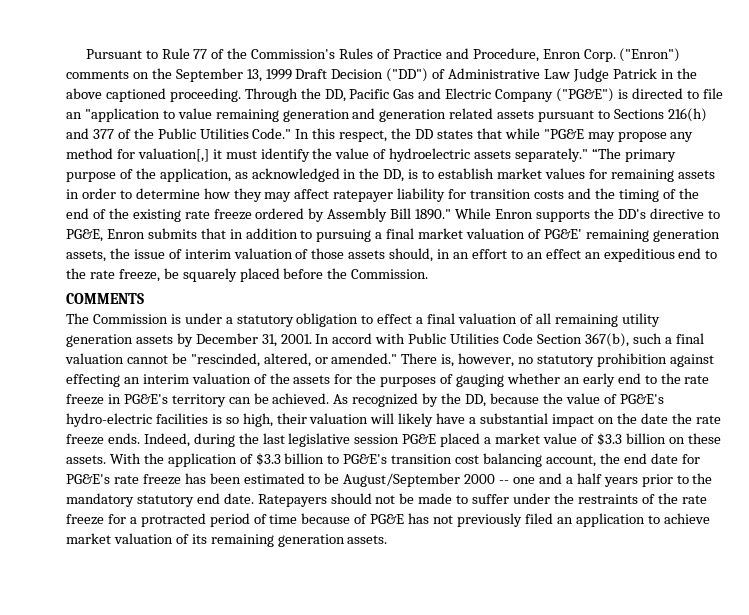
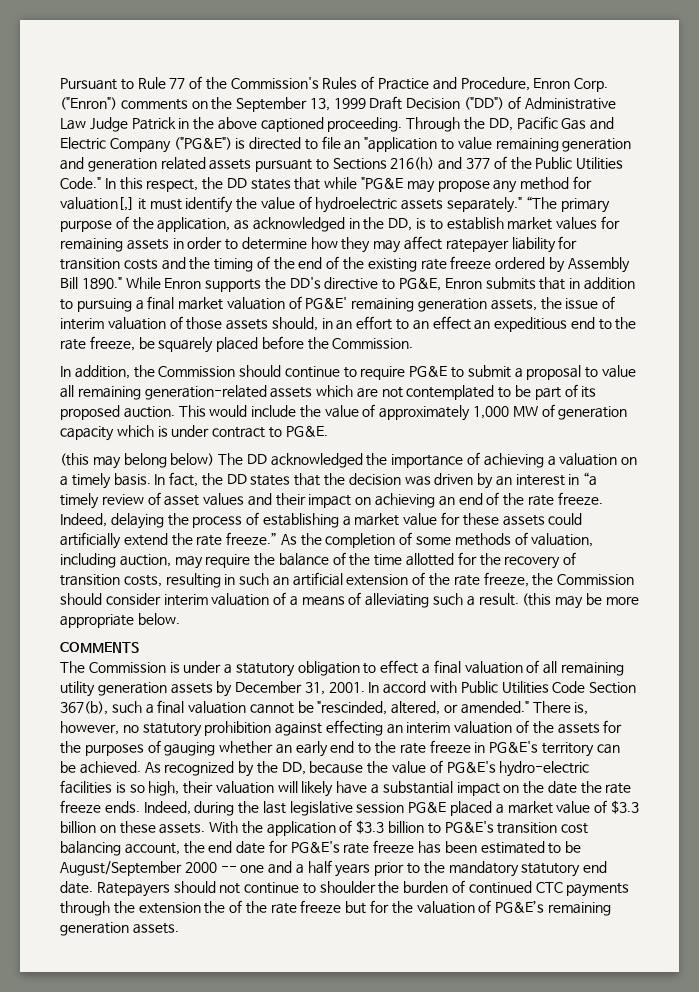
(429, 274) none -> [60,365,636,380] [60,384,597,400] [60,404,628,421] [60,425,328,441] [60,452,638,469] [60,472,598,489] [60,492,603,509] [60,512,583,529] [60,532,594,549] [60,552,577,569] [60,572,635,588] [60,592,639,609] [60,613,180,628] // In addition, the Commission should continue to require PG&E to submit a proposal to value all remaining generation-related assets which are not contemplated to be part of its proposed auction. This would include the value of approximately 1,000 MW of generation capacity which is under contract to PG&E. // (this may belong below) The DD acknowledged the importance of achieving a valuation on a timely basis. In fact, the DD states that the decision was driven by an interest in “a timely review of asset values and their impact on achieving an end of the rate freeze. Indeed, delaying the process of establishing a market value for these assets could artificially extend the rate freeze.” As the completion of some methods of valuation, including auction, may require the balance of the time allotted for the recovery of transition costs, resulting in such an artificial extension of the rate freeze, the Commission should consider interim valuation of a means of alleviating such a result. (this may be more appropriate below.
[399,493,707,504] [66,513,710,527] [66,533,207,544] be made to suffer under the restraints of the rate freeze for a protracted period of time because of PG&E has not previously filed an application to achieve market valuation of its -> [244,880,630,897] [60,900,545,916] continue to shoulder the burden of continued CTC payments through the extension the of the rate freeze but for the valuation of PG&E’s

